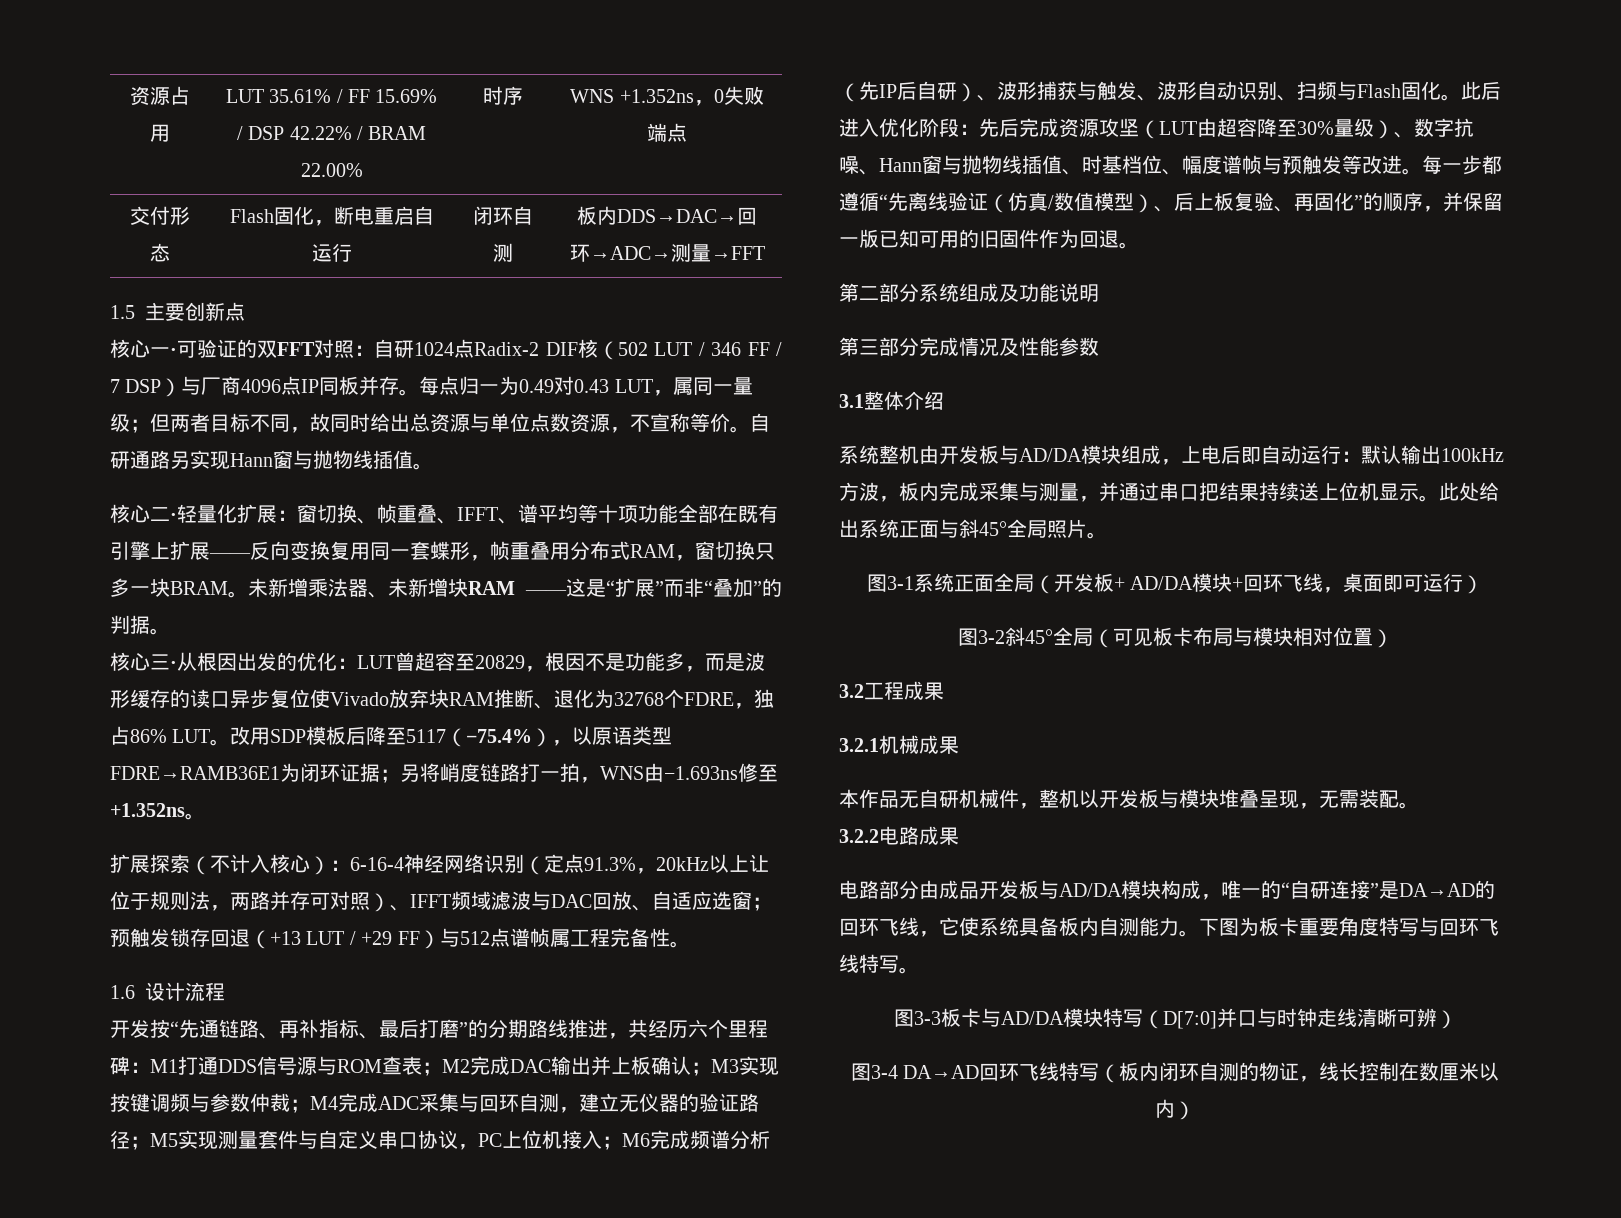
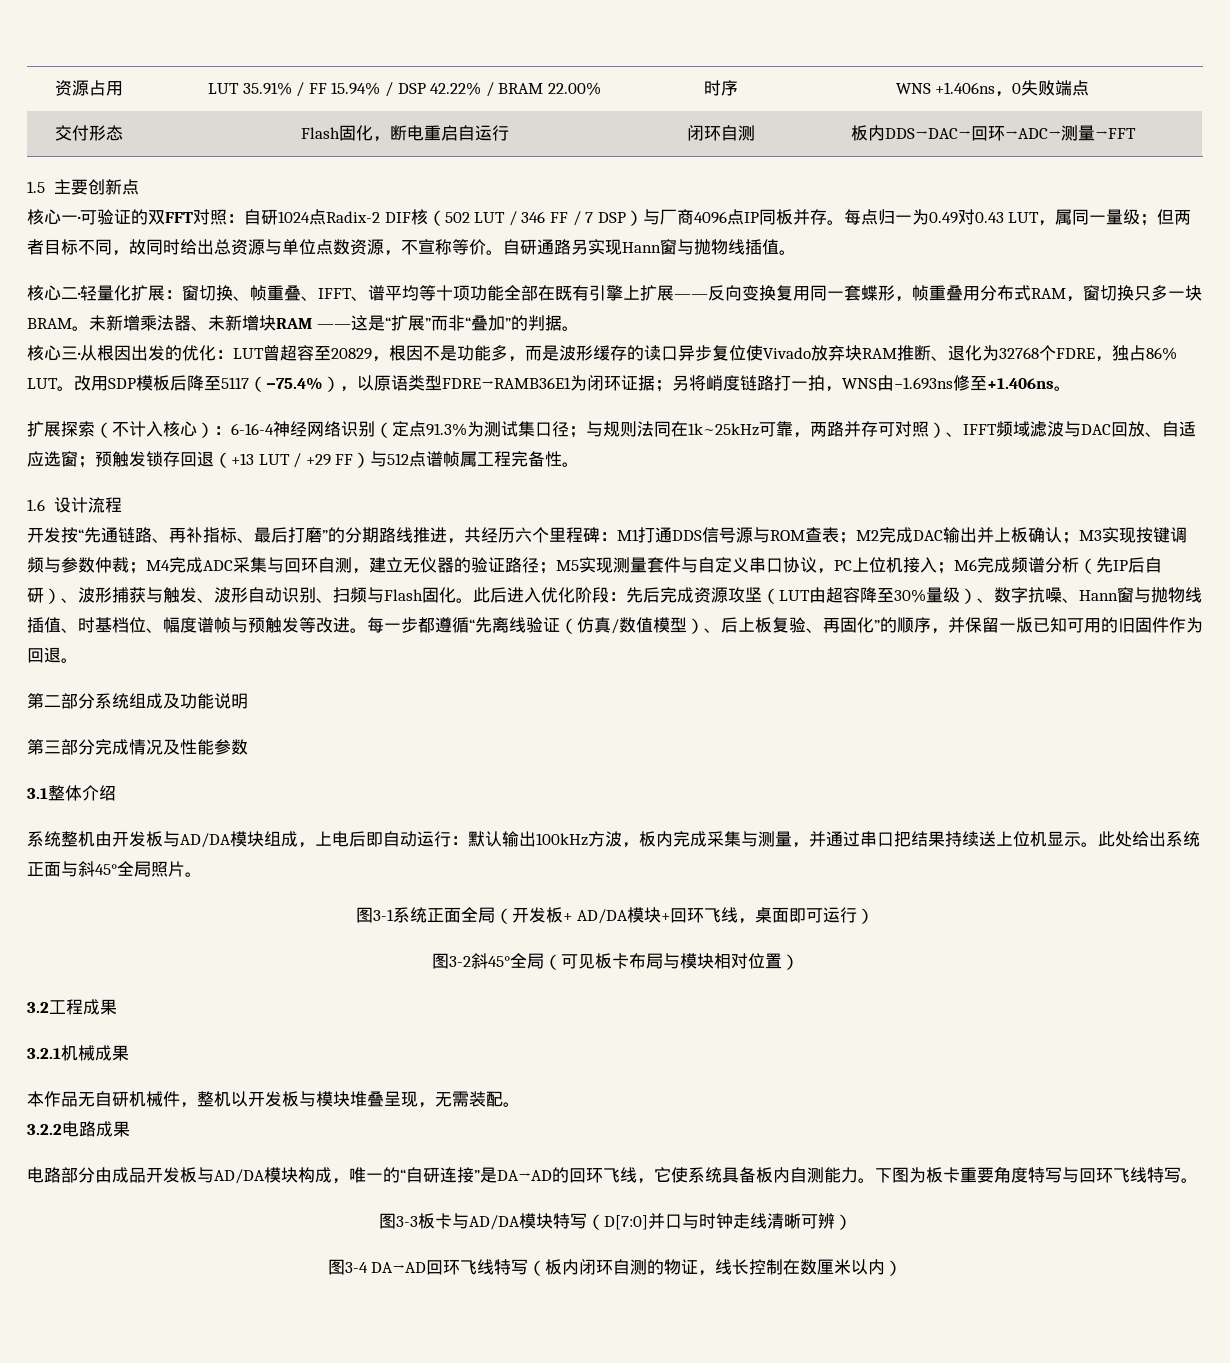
[269,89,332,103] 35.61% -> [242,82,292,96] 35.91%
[375,89,438,103] 15.69% -> [331,82,381,96] 15.94%
[619,89,694,103] +1.352ns -> [935,82,996,94] +1.406ns
[110,803,185,817] +1.352ns -> [987,378,1054,389] +1.406ns
[636,854,769,874] [110,891,210,910] ，20kHz以上让位于规则法 -> [467,421,793,438] 为测试集口径；与规则法同在1k~25kHz可靠

